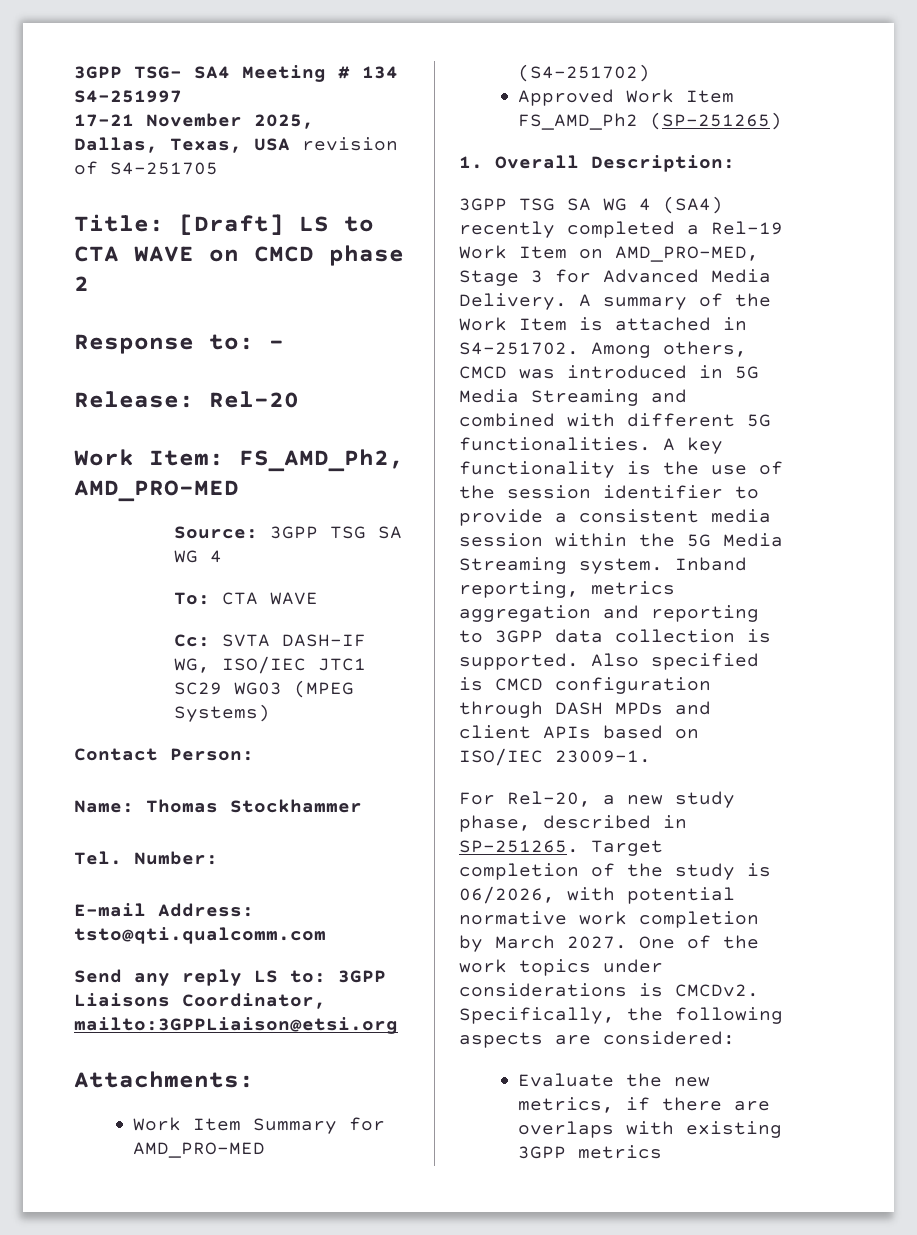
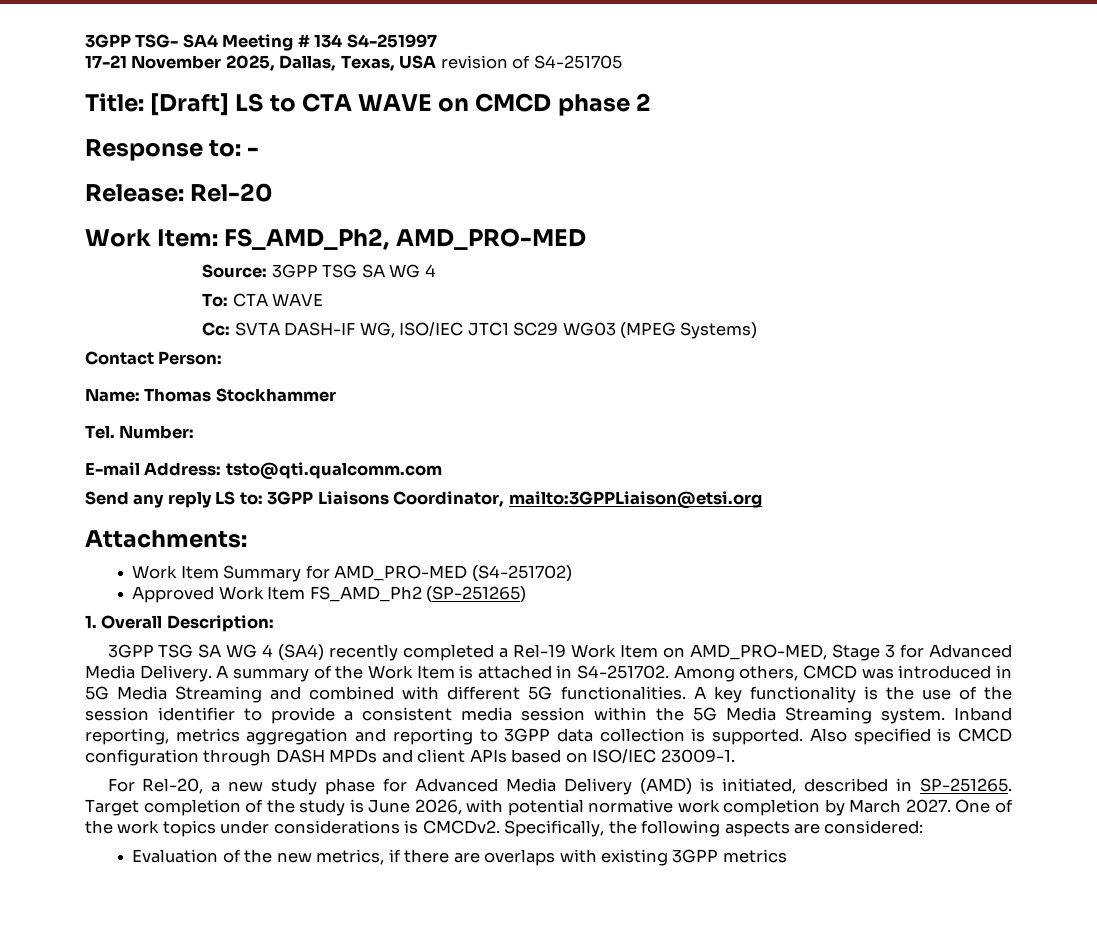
[459,815,531,832] phase, -> [325,778,797,795] phase for Advanced Media Delivery (AMD) is initiated,
[459,886,555,904] 06/2026, -> [368,799,462,815] June 2026,
[518,1073,615,1087] Evaluate -> [132,849,241,863] Evaluation of

